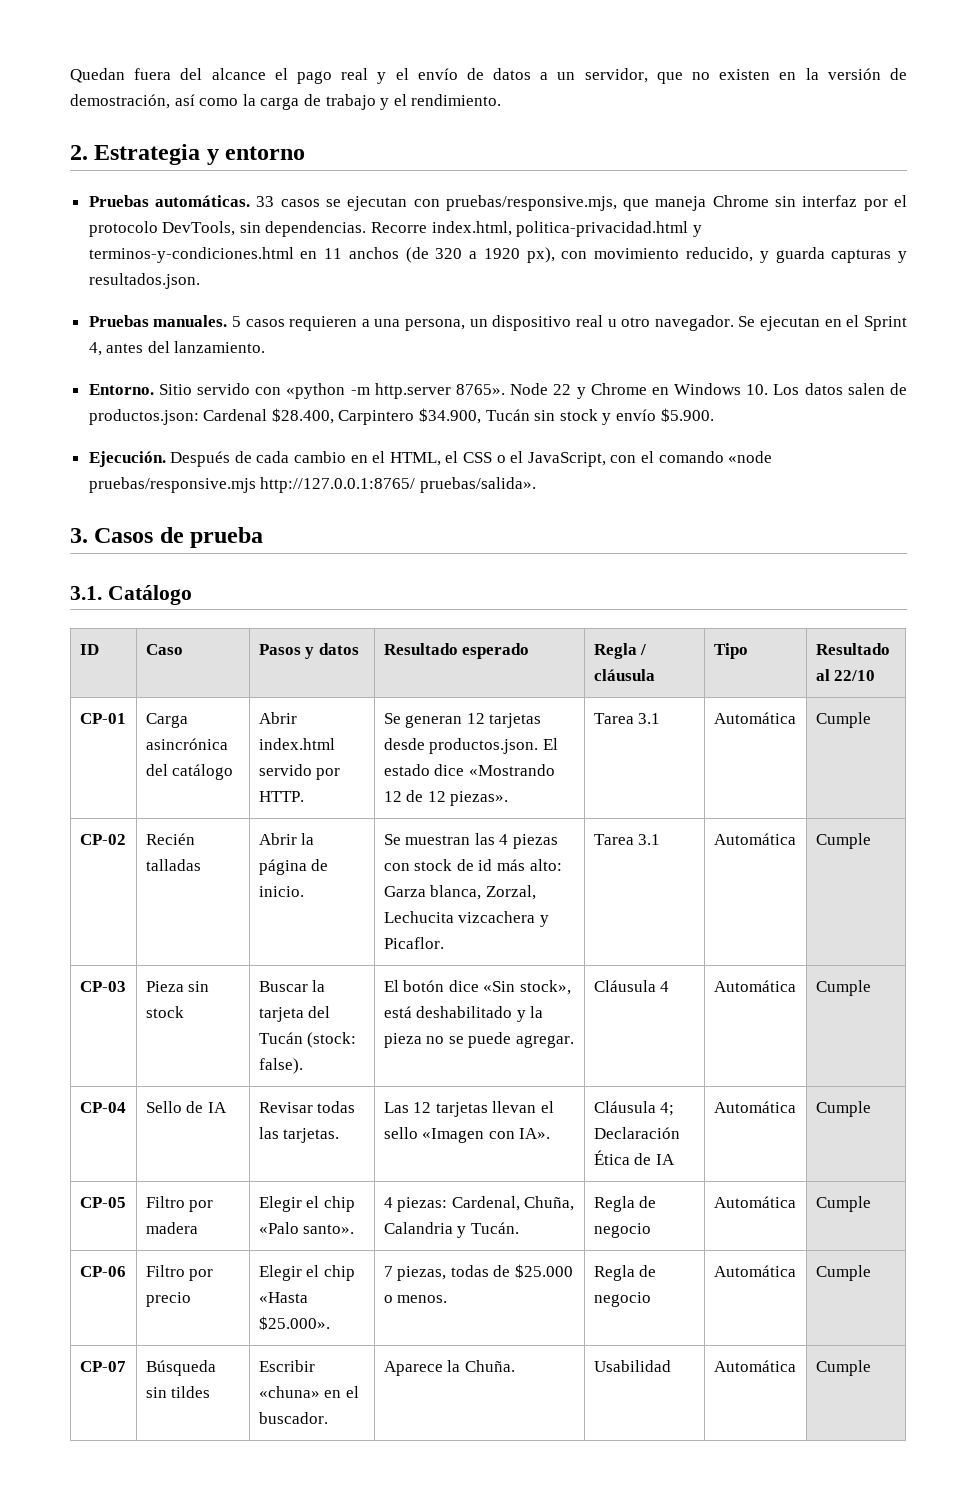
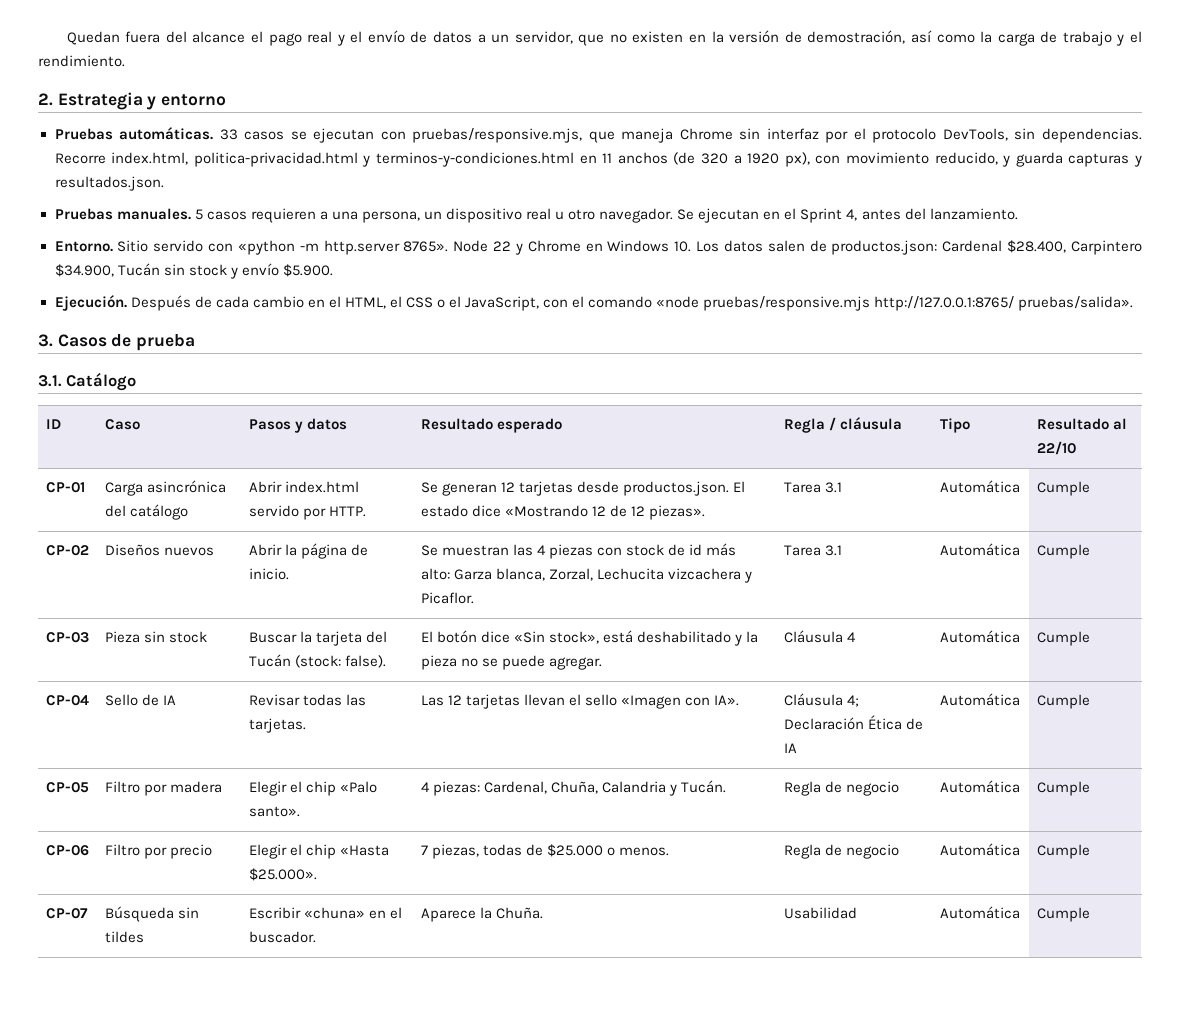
[145,833,195,845] [145,859,201,871] Recién talladas -> [104,544,214,556] Diseños nuevos

